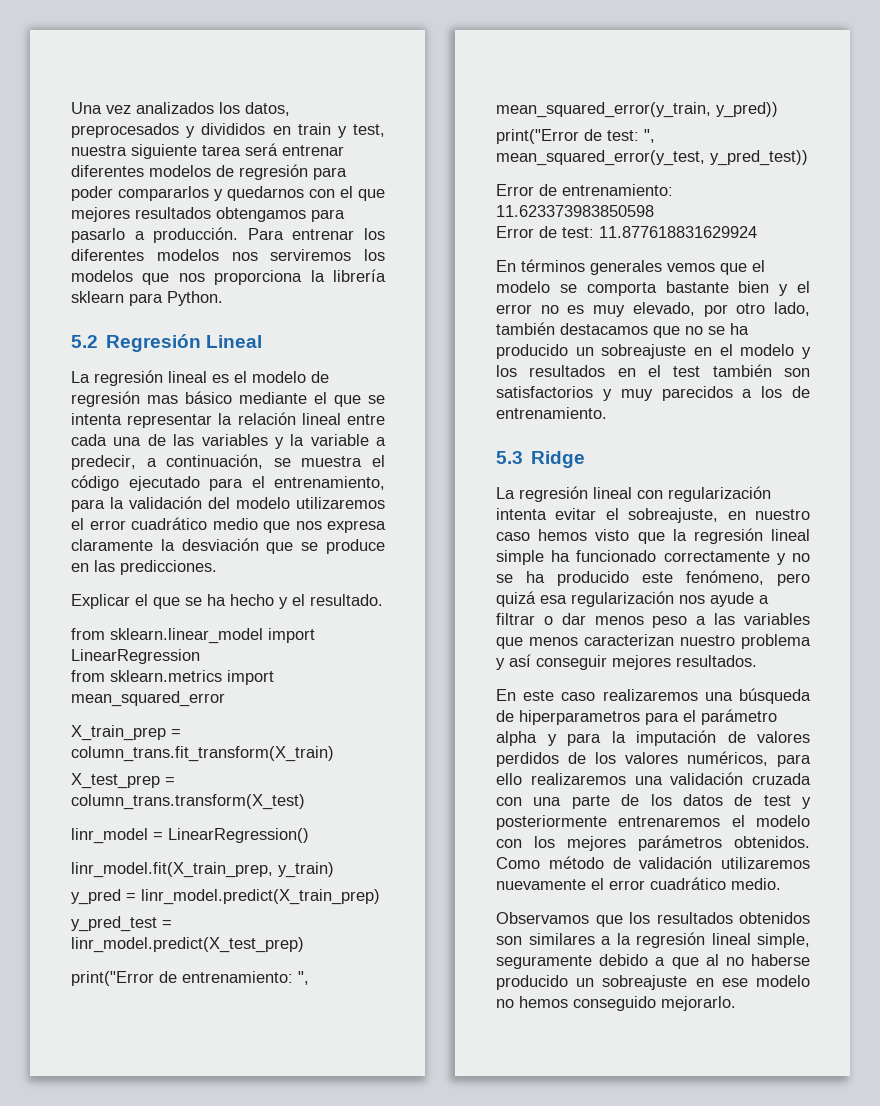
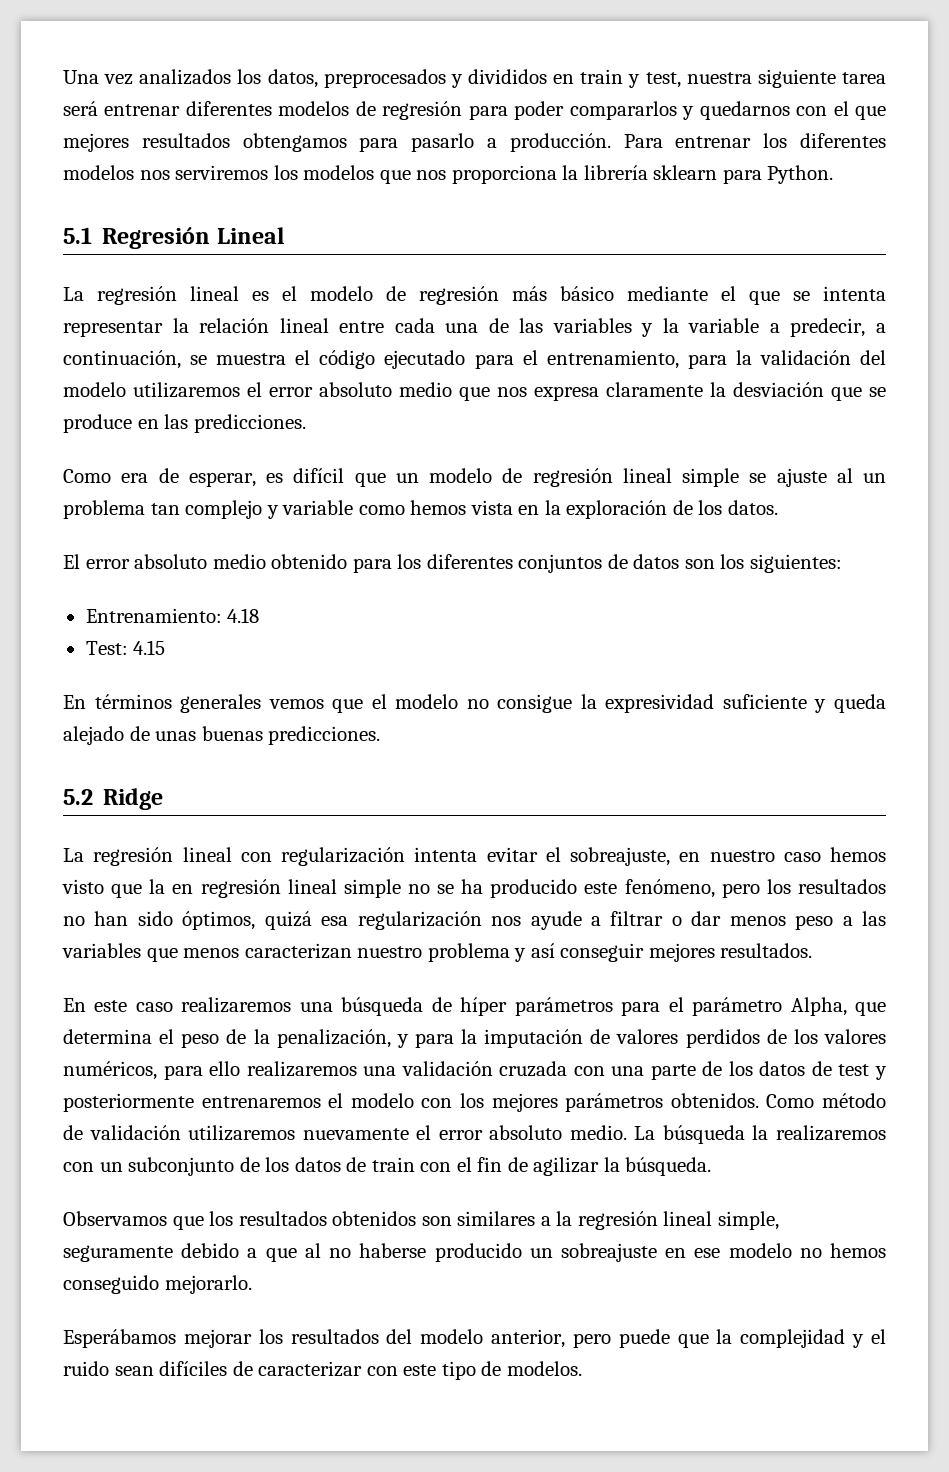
[71,335,98,348] 5.2 -> [63,227,92,244] 5.1
[147,395,178,404] mas -> [512,286,547,301] más
[131,517,207,530] cuadrático -> [319,382,392,397] absoluto
[71,594,383,609] [71,628,315,644] [71,649,200,664] [71,670,274,685] [71,691,225,707] [71,725,181,741] [71,746,334,762] [71,773,175,789] [71,794,305,810] [71,828,309,844] [71,862,334,878] [71,889,380,905] [71,916,172,932] [71,937,304,953] [71,971,309,986] [496,102,778,118] [496,129,655,144] [496,150,808,166] [496,184,673,196] [496,205,654,217] [496,226,757,238] Explicar el que se ha hecho y el resultado. // from sklearn.linear_model import LinearRegression // from sklearn.metrics import mean_squared_error // X_train_prep = column_trans.fit_transform(X_train) // X_test_prep = column_trans.transform(X_test) // linr_model = LinearRegression() // linr_model.fit(X_train_prep, y_train) // y_pred = linr_model.predict(X_train_prep) // y_pred_test = linr_model.predict(X_test_prep) // print("Error de entrenamiento: ", mean_squared_error(y_train, y_pred)) // print("Error de test: ", mean_squared_error(y_test, y_pred_test)) // Error de entrenamiento: 11.623373983850598 // Error de test: 11.877618831629924 -> [63,468,886,487] [63,500,778,519] [63,554,842,573] [85,608,260,623] [85,640,166,655] Como era de esperar, es difícil que un modelo de regresión lineal simple se ajuste al un problema tan complejo y variable como hemos vista en la exploración de los datos. // El error absoluto medio obtenido para los diferentes conjuntos de datos son los siguientes: // Entrenamiento: 4.18 // Test: 4.15
[559,281,810,296] [496,302,810,317] [496,322,749,338] [496,344,811,359] [496,364,810,377] [496,386,810,401] [496,407,607,419] [496,451,523,464] se comporta bastante bien y el error no es muy elevado, por otro lado, también destacamos que no se ha producido un sobreajuste en el modelo y los resultados en el test también son satisfactorios y muy parecidos a los de entrenamiento. // 5.3 -> [466,694,887,713] [63,726,381,745] [63,789,93,805] no consigue la expresividad suficiente y queda alejado de unas buenas predicciones. // 5.2
[693,528,810,544] [496,550,786,565] regresión lineal simple ha funcionado correctamente y -> [172,879,401,898] en regresión lineal simple
(810, 579) none -> [766,879,886,894] [63,911,256,930] los resultados no han sido óptimos,
[519,710,640,725] hiperparametros -> [460,997,613,1016] híper parámetros
[496,731,537,746] alpha -> [790,997,886,1016] [63,1029,391,1048] Alpha, que determina el peso de la penalización,
[650,877,726,890] cuadrático -> [489,1125,563,1140] absoluto
(781, 884) none -> [634,1125,886,1144] [63,1157,712,1176] La búsqueda la realizaremos con un subconjunto de los datos de train con el fin de agilizar la búsqueda.
(736, 1003) none -> [63,1329,886,1348] [63,1361,582,1380] // Esperábamos mejorar los resultados del modelo anterior, pero puede que la complejidad y el ruido sean difíciles de caracterizar con este tipo de modelos.

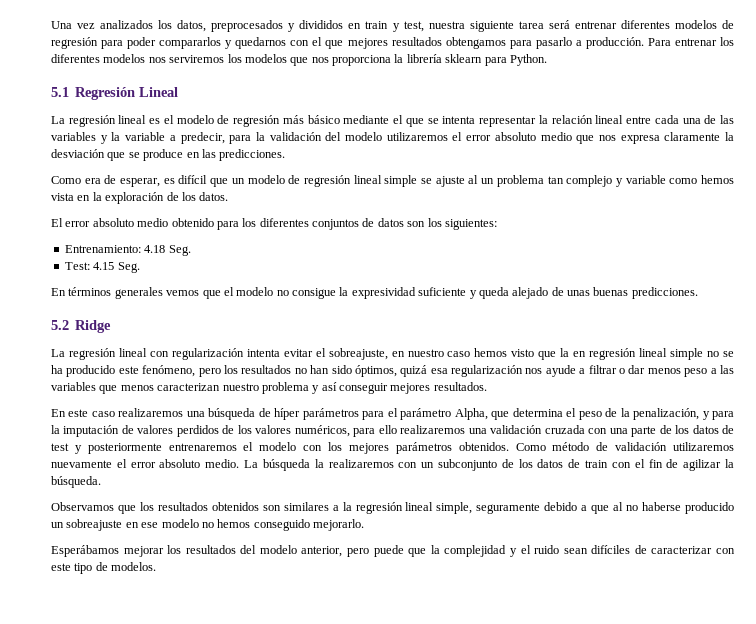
[876,323,886,333] [63,350,679,369] a continuación, se muestra el código ejecutado para el entrenamiento, -> (225, 138) none
(260, 615) none -> [168,245,191,256] Seg.
(166, 647) none -> [117,262,140,273] Seg.

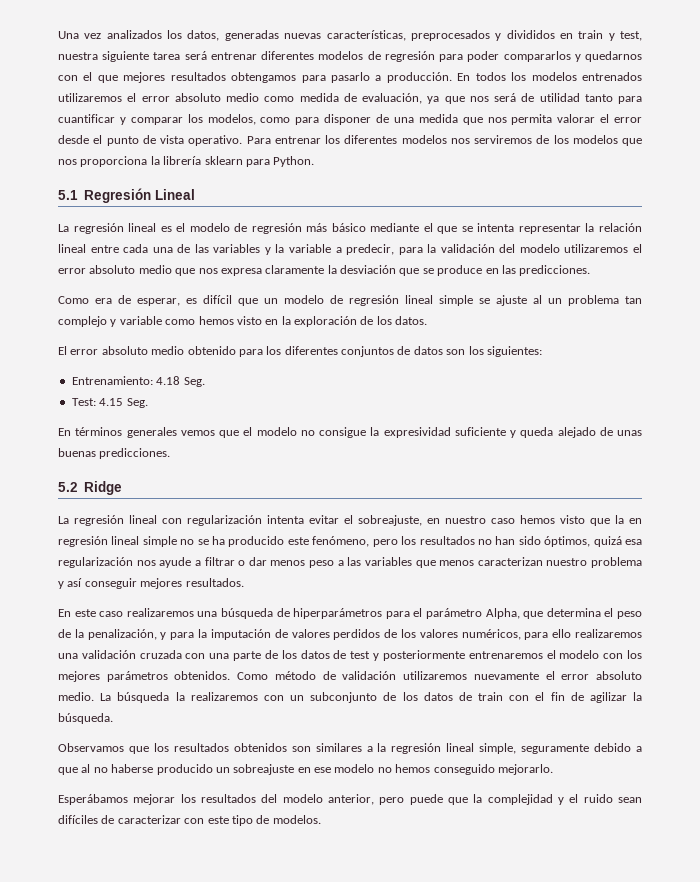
(207, 26) none -> [224,30,406,41] generadas nuevas características,
(644, 43) none -> [457,72,643,81] [58,93,642,104] [58,114,642,125] [58,135,243,146] En todos los modelos entrenados utilizaremos el error absoluto medio como medida de evaluación, ya que nos será de utilidad tanto para cuantificar y comparar los modelos, como para disponer de una medida que nos permita valorar el error desde el punto de vista operativo.
(225, 59) none -> [536,135,550,144] de
[51,193,74,201] vista -> [236,316,262,325] visto
[274,408,359,420] híper parámetros -> [293,608,383,619] hiperparámetros

